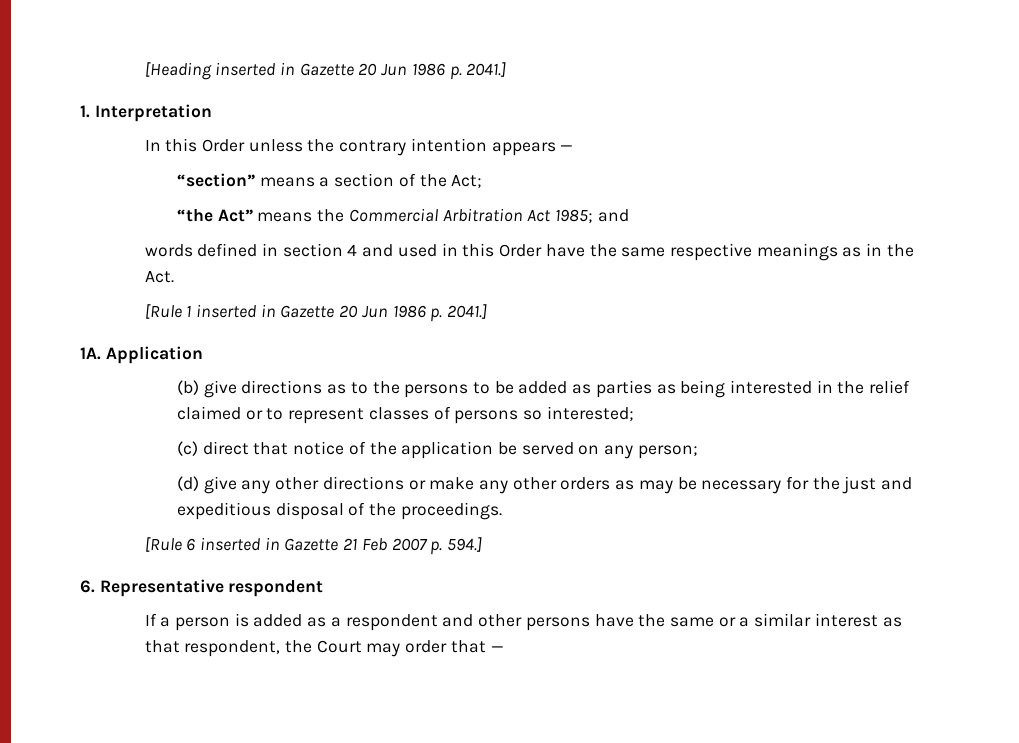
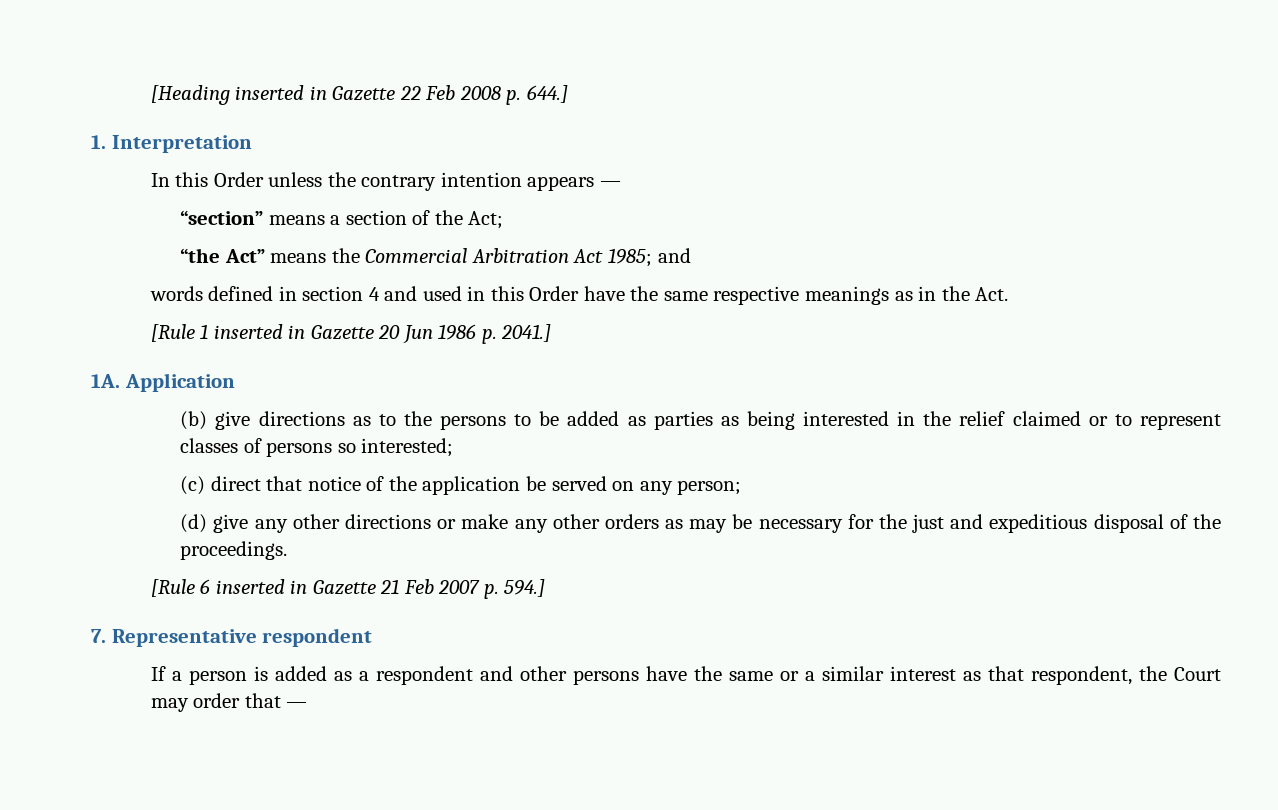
[358,62,507,80] 20 Jun 1986 p. 2041.] -> [399,85,568,105] 22 Feb 2008 p. 644.]
[80,580,95,593] 6. -> [91,629,106,643] 7.

